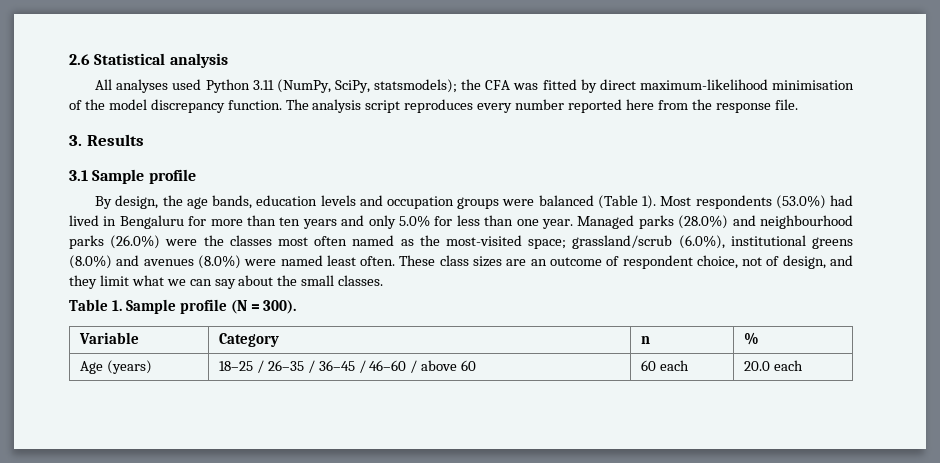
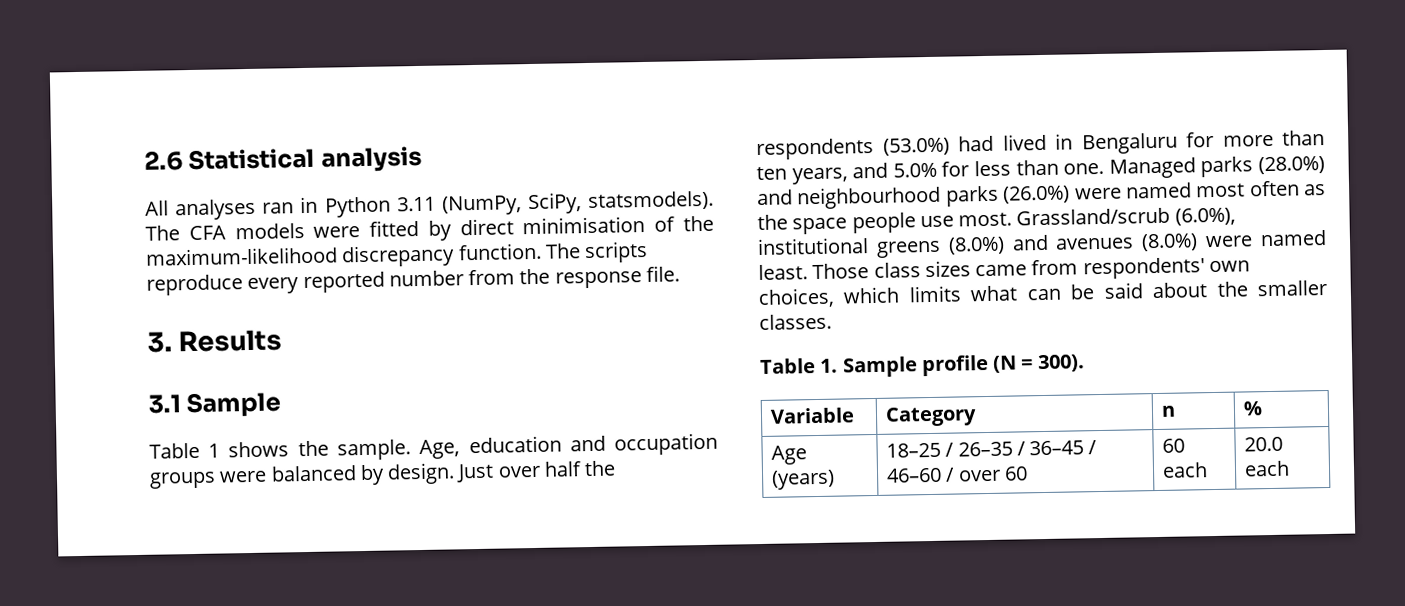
[172,79,202,90] used -> [262,196,319,214] ran in
[374,79,539,93] statsmodels); the CFA was -> [588,190,714,211] [145,223,361,241] statsmodels). The CFA models were
[639,79,768,90] maximum-likelihood -> (514, 227) none
[108,99,147,110] model -> [145,246,338,266] maximum-likelihood
[312,99,654,113] analysis script reproduces every number reported here -> [584,240,649,264] [146,270,464,296] scripts reproduce every reported number
[148,169,196,184] [95,195,356,209] profile // By design, the age bands, education levels -> [149,435,562,461] // Table 1 shows the sample. Age, education
[597,195,692,209] (Table 1). Most -> [359,460,617,486] by design. Just over half the
[302,215,396,229] years and only -> [791,162,889,185] years, and
[516,219,573,229] one year. -> [1063,162,1105,175] one.
[203,235,272,246] the classes -> [1124,182,1192,199] named
[352,235,395,246] named -> (1300, 188) none
[445,235,673,249] most-visited space; grassland/scrub -> [792,207,1171,235] space people use most. Grassland/scrub
[326,255,853,269] [69,275,236,289] least often. These class sizes are an outcome of respondent choice, not of design, and they limit what we can say -> [758,257,1250,281] [758,282,1143,309] least. Those class sizes came from respondents' own choices, which limits what can be said
[301,275,335,286] small -> [1257,279,1327,297] smaller
[421,360,458,371] above -> [957,469,1001,482] over

